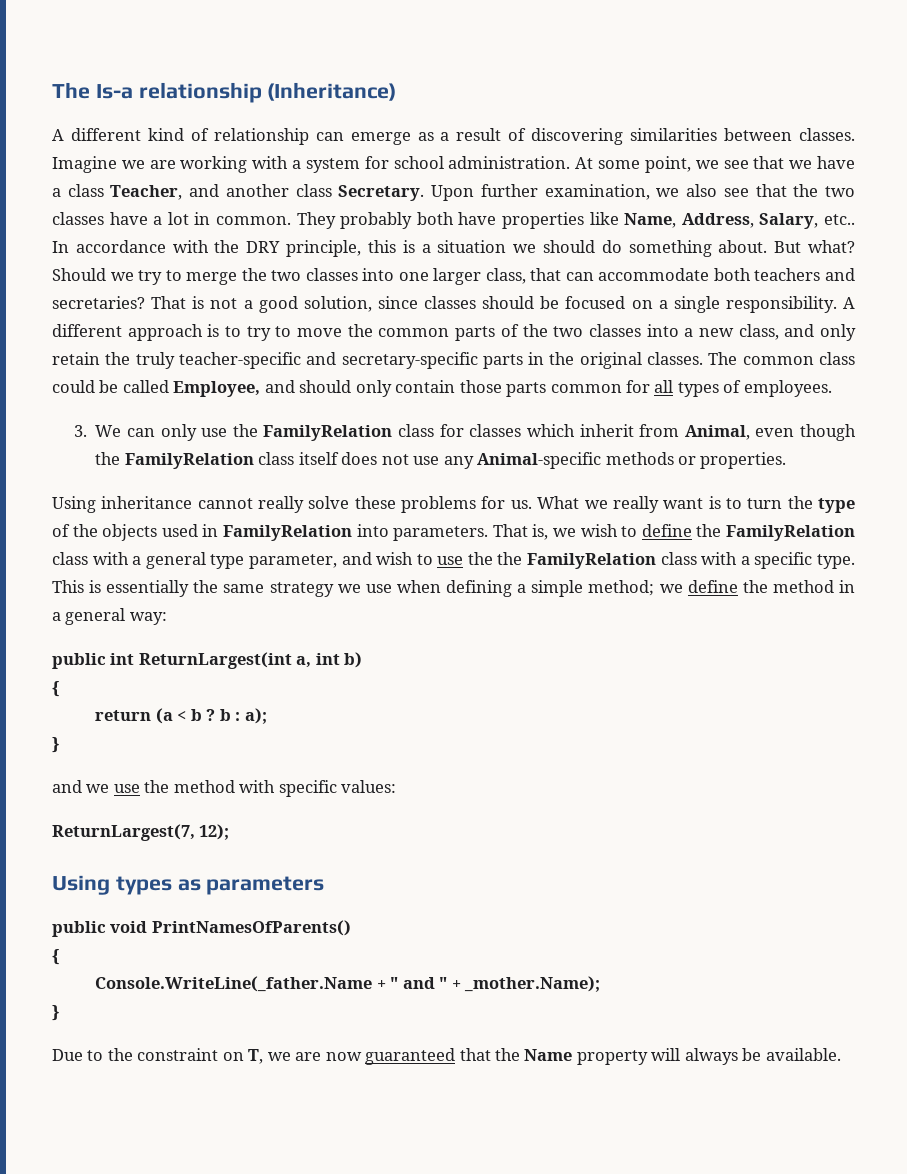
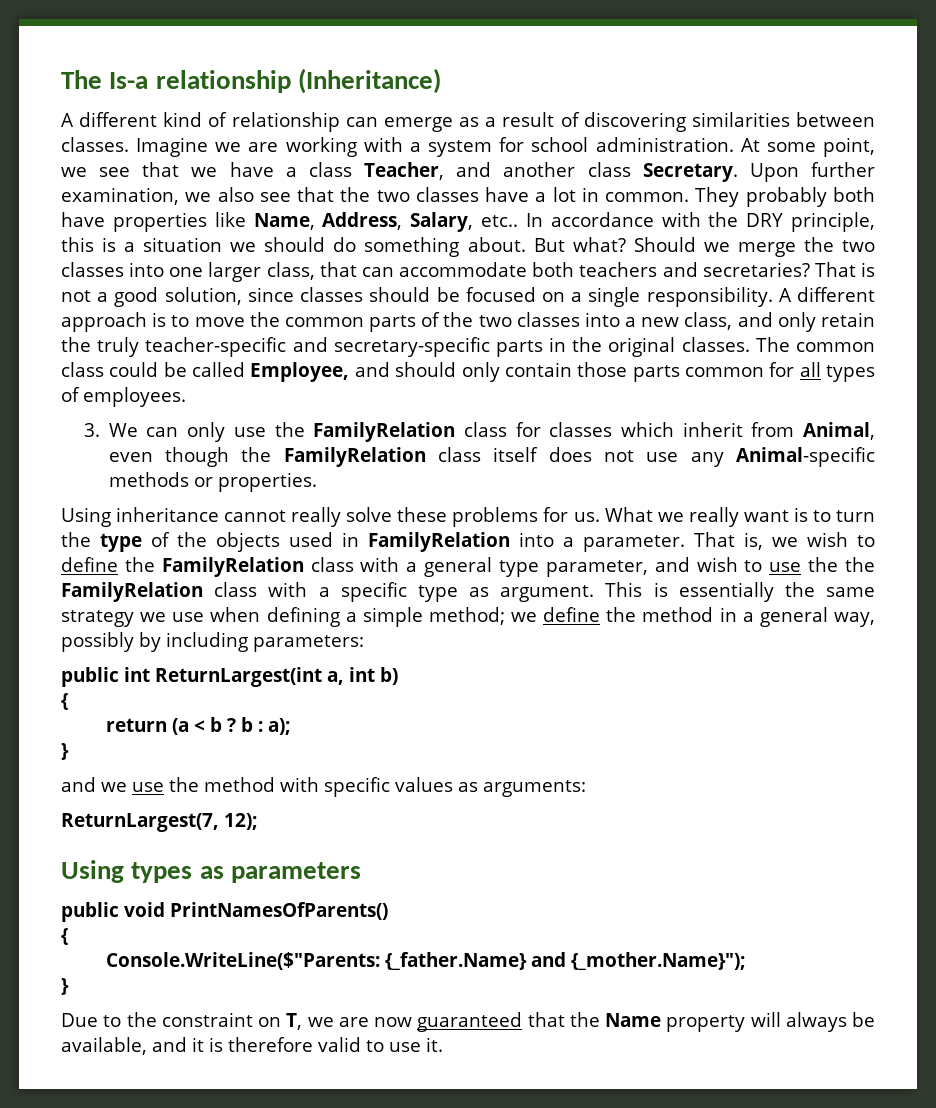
[138,270,182,285] try to -> (730, 247) none
[246,326,292,341] try to -> (190, 321) none
[393,526,489,541] parameters. -> [563,535,685,552] a parameter.
[817,554,856,569] type. -> [417,585,595,602] type as argument.
[129,612,167,625] way: -> [834,612,876,627] [61,632,364,652] way, possibly by including parameters:
[341,780,397,793] values: -> [395,777,586,797] values as arguments:
[95,976,601,992] Console.WriteLine(_father.Name + " and " + _mother.Name); -> [106,952,747,970] Console.WriteLine($"Parents: {_father.Name} and {_mother.Name}");
[765,1048,841,1061] available. -> [61,1037,443,1055] available, and it is therefore valid to use it.

